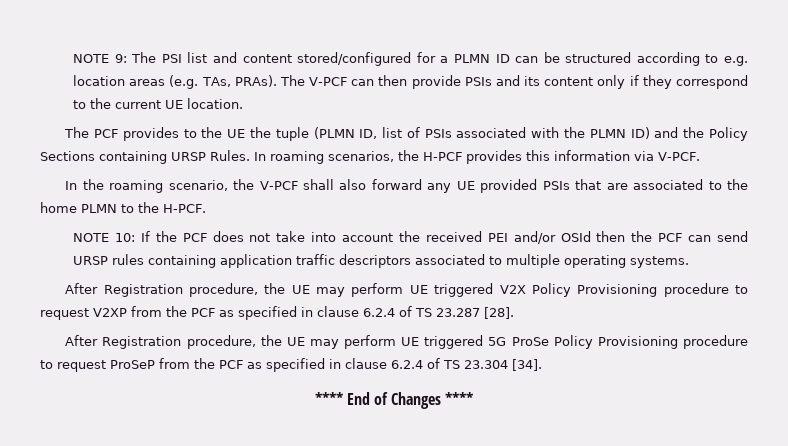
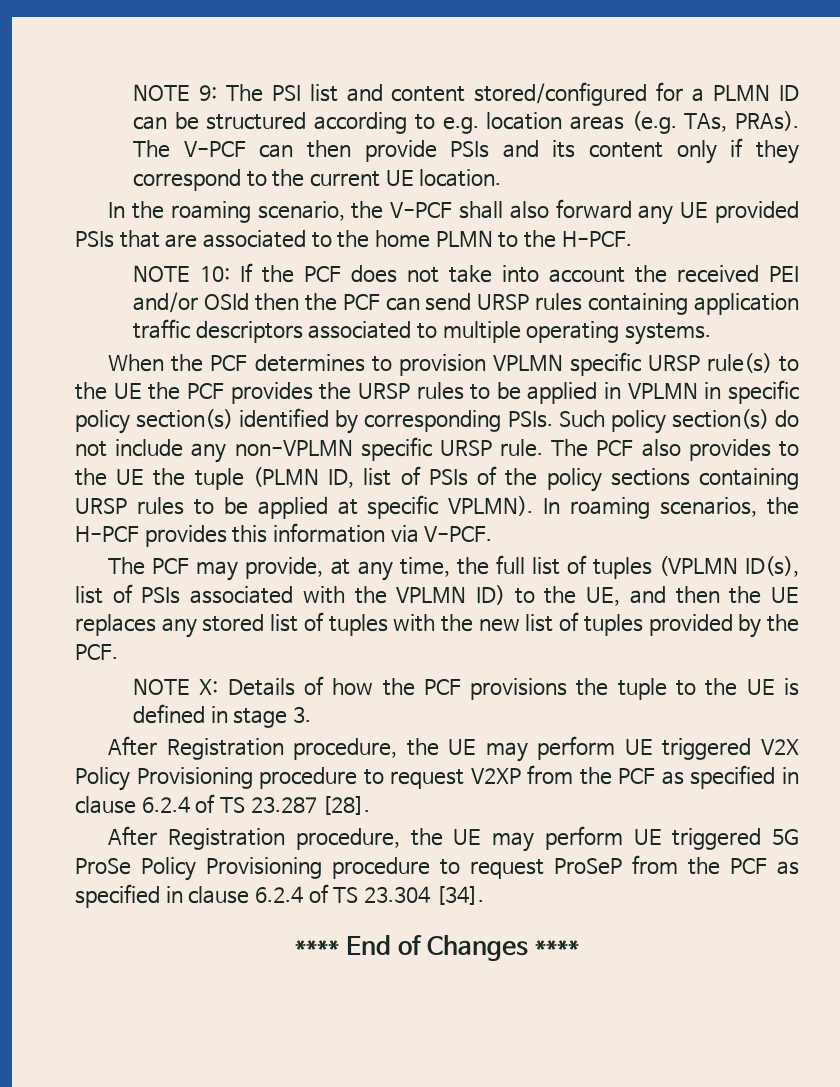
[64,127,749,141] [40,150,700,164] // The PCF provides to the UE the tuple (PLMN ID, list of PSIs associated with the PLMN ID) and the Policy Sections containing URSP Rules. In roaming scenarios, the H-PCF provides this information via V-PCF. -> (502, 178) none
(690, 262) none -> [108,352,799,376] [75,380,799,404] [75,408,799,434] [75,437,799,463] [75,466,799,492] [75,495,799,519] [75,523,493,547] [108,555,799,581] [75,584,800,606] [75,612,799,638] [75,644,118,660] [133,676,800,700] [133,704,312,728] // When the PCF determines to provision VPLMN specific URSP rule(s) to the UE the PCF provides the URSP rules to be applied in VPLMN in specific policy section(s) identified by corresponding PSIs. Such policy section(s) do not include any non-VPLMN specific URSP rule. The PCF also provides to the UE the tuple (PLMN ID, list of PSIs of the policy sections containing URSP rules to be applied at specific VPLMN). In roaming scenarios, the H-PCF provides this information via V-PCF. // The PCF may provide, at any time, the full list of tuples (VPLMN ID(s), list of PSIs associated with the VPLMN ID) to the UE, and then the UE replaces any stored list of tuples with the new list of tuples provided by the PCF. // NOTE X: Details of how the PCF provisions the tuple to the UE is defined in stage 3.

